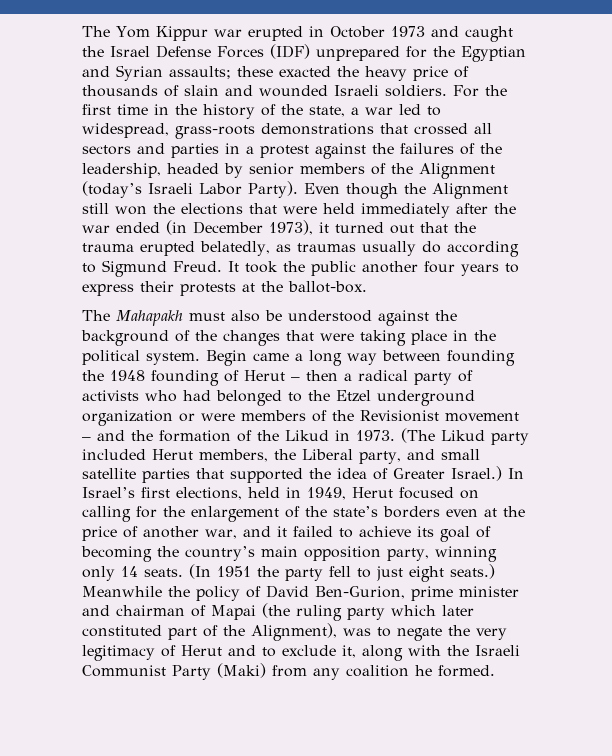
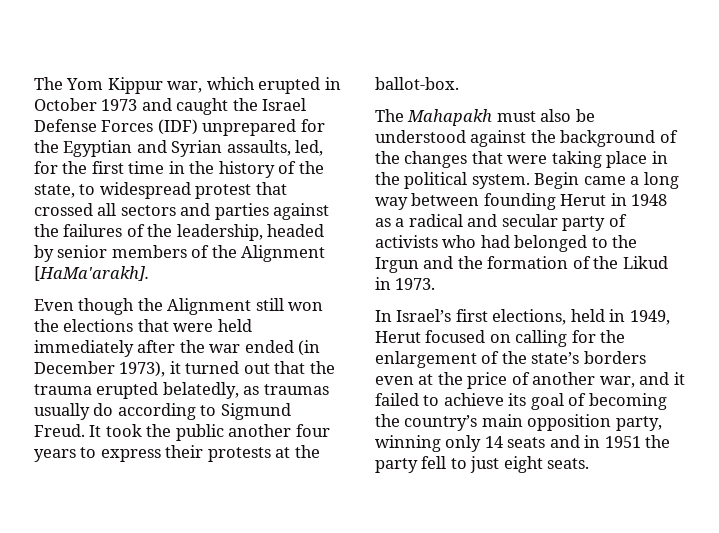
[213,29,242,37] war -> [167,77,255,93] war, which
[169,66,469,81] [82,85,479,97] assaults; these exacted the heavy price of thousands of slain and wounded Israeli soldiers. For -> [226,140,324,156] [34,161,58,174] assaults, led, for
[351,104,441,116] [82,123,374,139] a war led to widespread, grass-roots demonstrations -> [79,182,252,199] to widespread protest
[225,143,309,158] in a protest -> (269, 211) none
[82,181,298,198] (today’s Israeli Labor Party). -> [34,266,149,281] [HaMa'arakh]. //
[82,370,408,386] the 1948 founding of Herut – then a radical -> [560,193,668,206] [375,214,558,227] Herut in 1948 as a radical and secular
[336,390,475,406] [82,410,519,426] [82,437,91,441] Etzel underground organization or were members of the Revisionist movement – -> [375,257,419,273] Irgun
[401,428,529,445] [82,449,480,464] [82,466,502,483] (The Likud party included Herut members, the Liberal party, and small satellite parties that supported the idea of Greater Israel.) -> (436, 284) //
[144,564,211,579] seats. (In -> [507,435,601,448] seats and in
[450,564,495,579] [82,585,519,601] [82,603,474,621] [82,623,507,641] [82,645,520,661] [82,663,495,680] seats.) Meanwhile the policy of David Ben-Gurion, prime minister and chairman of Mapai (the ruling party which later constituted part of the Alignment), was to negate the very legitimacy of Herut and to exclude it, along with the Israeli Communist Party (Maki) from any coalition he formed. -> [547,458,590,469] seats.

